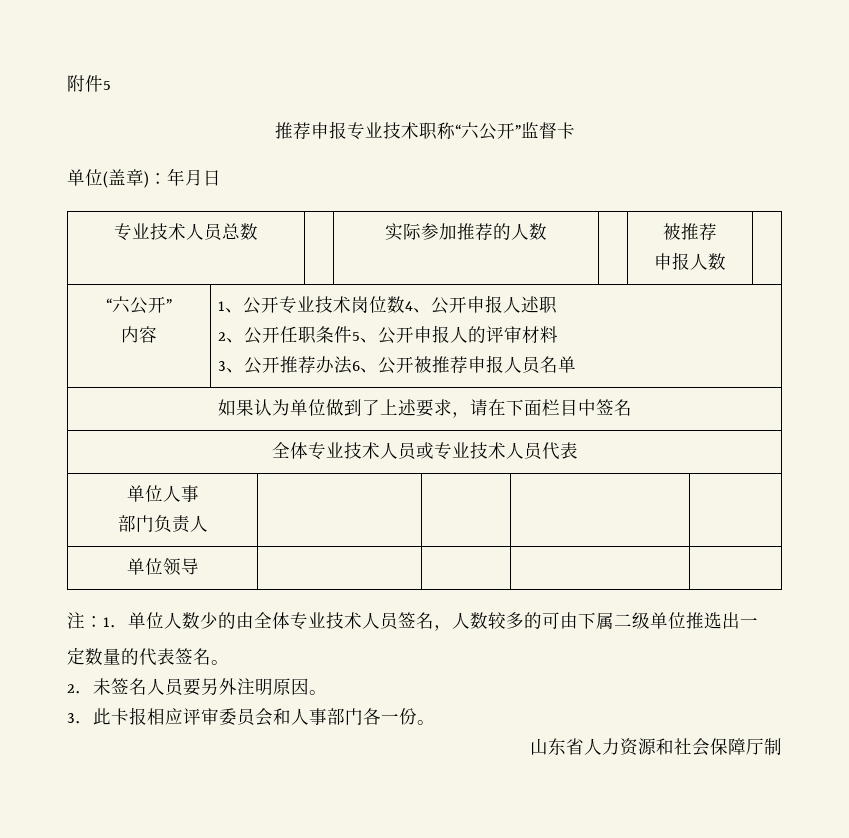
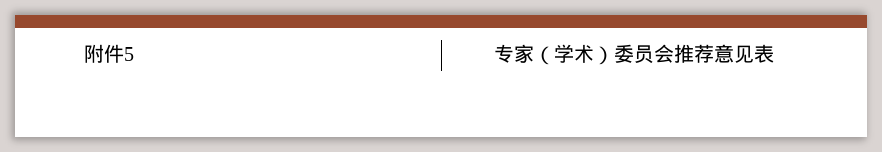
[274,121,575,140] [67,168,221,188] [114,223,258,241] [385,223,547,241] [663,223,717,241] [654,252,726,270] [106,296,172,314] [121,326,157,343] [217,295,557,314] [217,325,558,344] [217,355,576,374] [217,399,632,418] [271,442,578,460] [126,485,199,502] [117,515,208,533] [126,558,199,576] [67,612,758,631] [67,647,229,666] [67,678,327,696] [67,707,435,726] [530,738,782,756] 推荐申报专业技术职称“六公开”监督卡 // 单位(盖章)：年月日 // 专业技术人员总数 | | 实际参加推荐的人数 | | 被推荐 // 申报人数 | // “六公开” // 内容 | 1、公开专业技术岗位数4、公开申报人述职 // 2、公开任职条件5、公开申报人的评审材料 // 3、公开推荐办法6、公开被推荐申报人员名单 // 如果认为单位做到了上述要求，请在下面栏目中签名 // 全体专业技术人员或专业技术人员代表 // 单位人事 // 部门负责人 | | | | // 单位领导 | | | | // 注：1．单位人数少的由全体专业技术人员签名，人数较多的可由下属二级单位推选出一 // 定数量的代表签名。 // 2．未签名人员要另外注明原因。 // 3．此卡报相应评审委员会和人事部门各一份。 // 山东省人力资源和社会保障厅制 -> [493,44,774,65] 专家（学术）委员会推荐意见表

